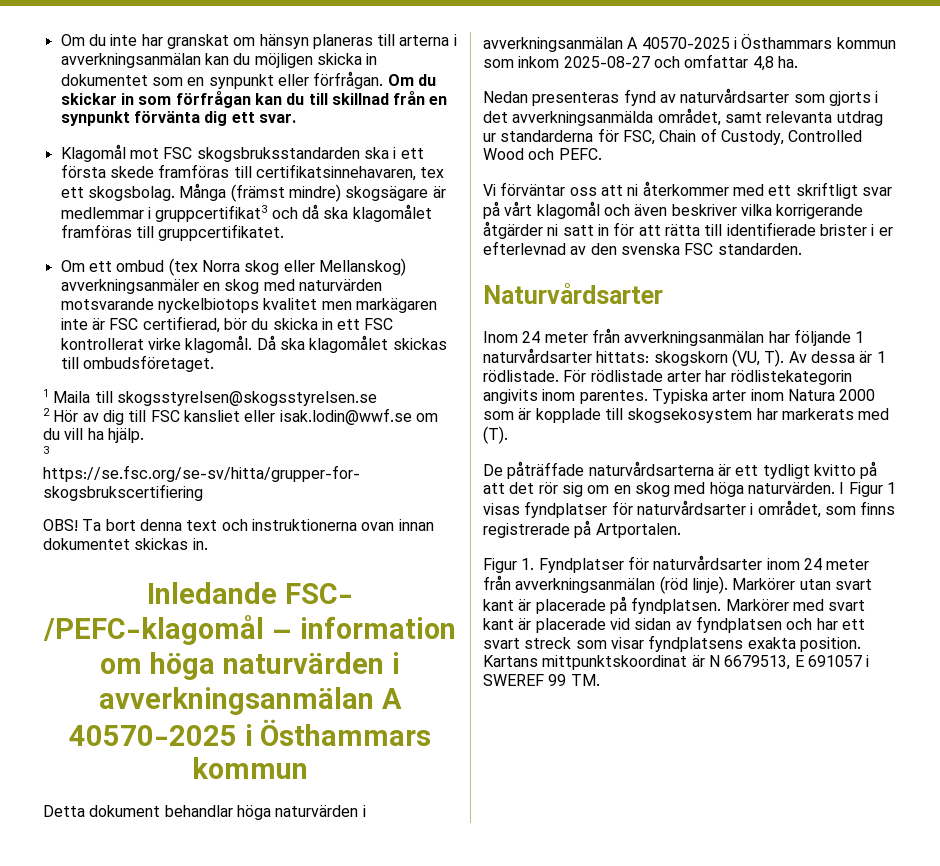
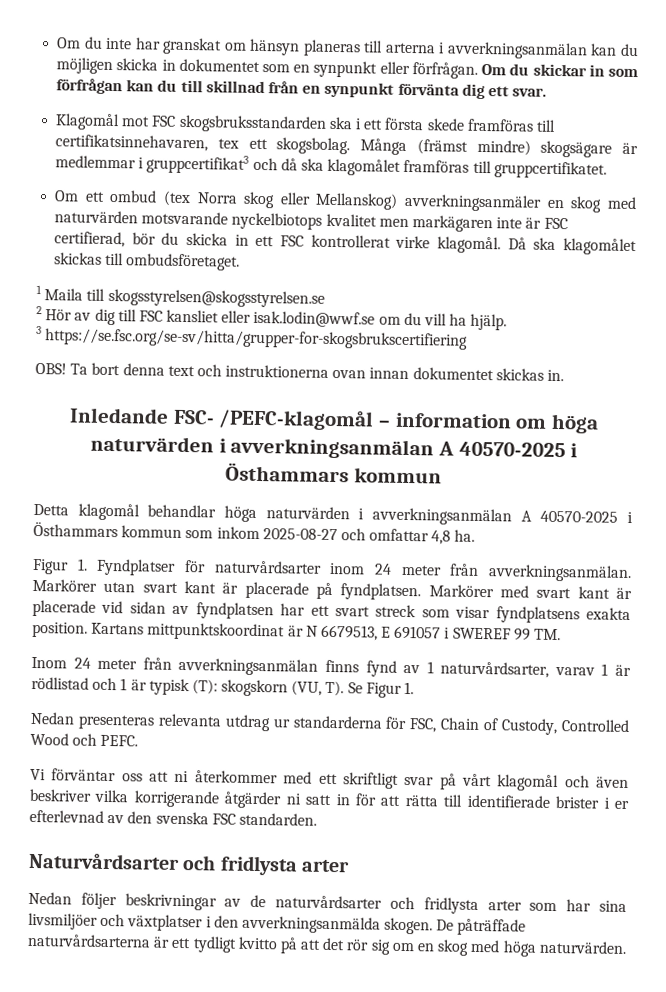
[89,805,161,817] dokument -> [77,503,140,521] klagomål
[483,88,879,106] [483,108,762,126] Nedan presenteras fynd av naturvårdsarter som gjorts i det avverkningsanmälda området, samt -> [32,558,633,583] [32,578,632,601] [32,599,631,624] [32,621,562,641] [31,656,632,678] [31,676,415,698] [30,711,155,730] Figur 1. Fyndplatser för naturvårdsarter inom 24 meter från avverkningsanmälan. Markörer utan svart kant är placerade på fyndplatsen. Markörer med svart kant är placerade vid sidan av fyndplatsen har ett svart streck som visar fyndplatsens exakta position. Kartans mittpunktskoordinat är N 6679513, E 691057 i SWEREF 99 TM. // Inom 24 meter från avverkningsanmälan finns fynd av 1 naturvårdsarter, varav 1 är rödlistad och 1 är typisk (T): skogskorn (VU, T). Se Figur 1. // Nedan presenteras
[483,328,865,346] [483,348,886,367] [483,370,852,385] [483,389,876,404] [483,408,890,423] [483,426,508,444] // Inom 24 meter från avverkningsanmälan har följande 1 naturvårdsarter hittats: skogskorn (VU, T). Av dessa är 1 rödlistade. För rödlistade arter har rödlistekategorin angivits inom parentes. Typiska arter inom Natura 2000 som är kopplade till skogsekosystem har markerats med (T). // -> [182,855,350,876] [28,891,627,914] [28,912,434,935] och fridlysta arter // Nedan följer beskrivningar av de naturvårdsarter och fridlysta arter som har sina livsmiljöer och växtplatser i den avverkningsanmälda skogen.
[839,482,896,497] [483,500,896,518] [483,520,681,538] [483,555,870,573] [483,575,872,594] [483,596,866,614] [483,616,865,633] [483,635,861,652] [483,655,870,670] [483,674,600,686] I Figur 1 visas fyndplatser för naturvårdsarter i området, som finns registrerade på Artportalen. // Figur 1. Fyndplatser för naturvårdsarter inom 24 meter från avverkningsanmälan (röd linje). Markörer utan svart kant är placerade på fyndplatsen. Markörer med svart kant är placerade vid sidan av fyndplatsen och har ett svart streck som visar fyndplatsens exakta position. Kartans mittpunktskoordinat är N 6679513, E 691057 i SWEREF 99 TM. -> (627, 947) none

